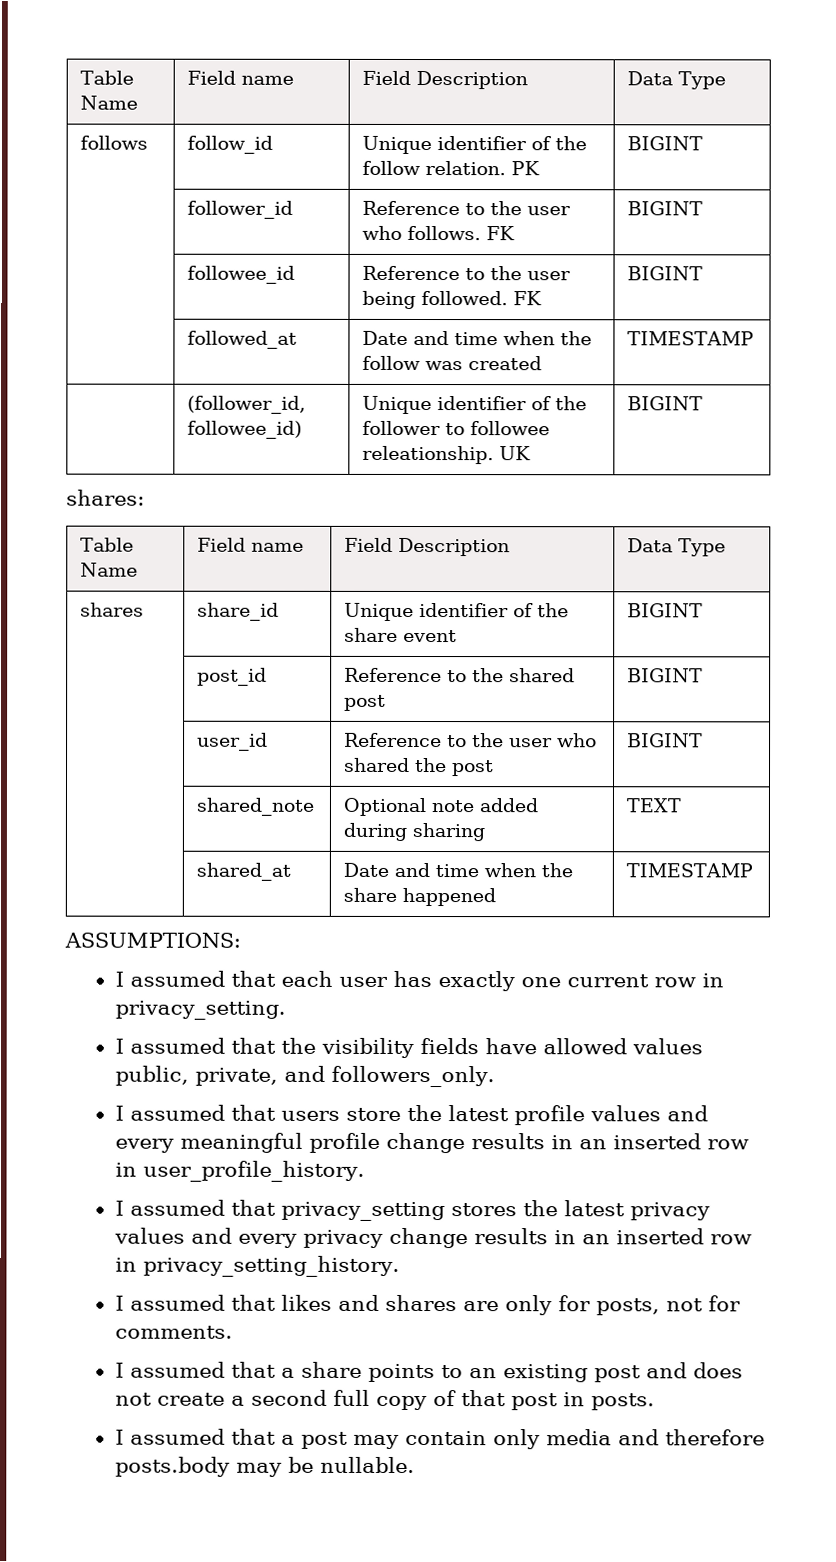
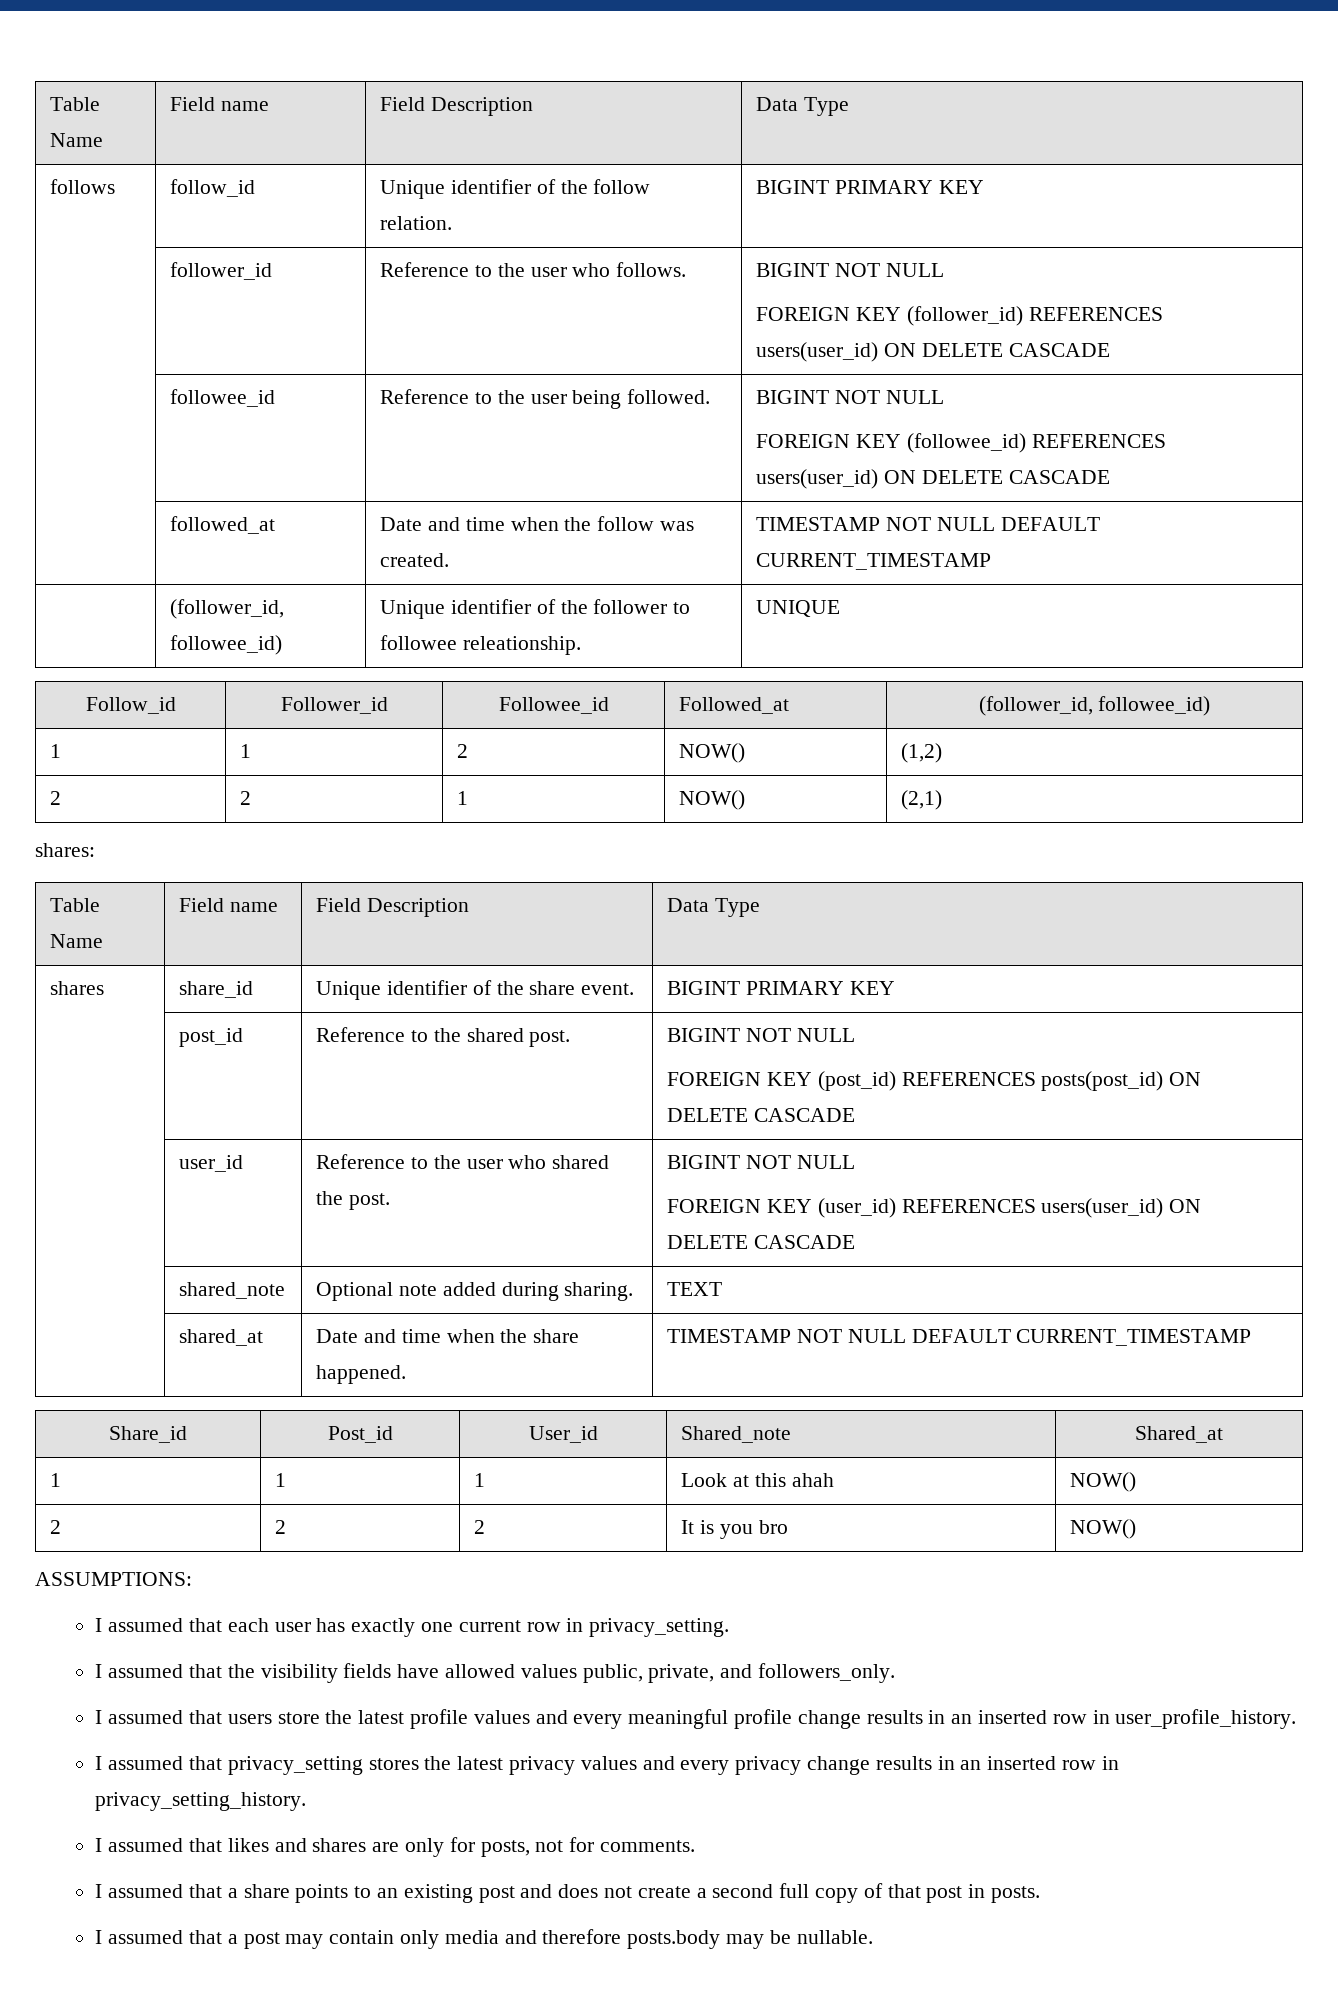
[511,161,541,176] [627,136,704,151] PK | BIGINT -> [756,180,984,194] | BIGINT PRIMARY KEY
[486,226,516,241] [627,201,704,216] FK | BIGINT -> [756,263,944,277] [756,306,1163,326] [756,342,1110,362] | BIGINT NOT NULL // FOREIGN KEY (follower_id) REFERENCES users(user_id) ON DELETE CASCADE
[513,291,543,306] [627,266,704,281] FK | BIGINT -> [756,390,944,404] [756,433,1166,453] [756,469,1110,489] | BIGINT NOT NULL // FOREIGN KEY (followee_id) REFERENCES users(user_id) ON DELETE CASCADE
[468,356,543,371] [627,331,755,346] created | TIMESTAMP -> [380,553,450,567] [756,517,1100,531] [756,553,992,570] created. | TIMESTAMP NOT NULL DEFAULT CURRENT_TIMESTAMP
[499,446,532,461] [627,396,704,411] UK | BIGINT -> [756,600,841,617] [85,697,176,714] [280,697,388,714] [498,697,609,714] [679,697,790,714] [978,696,1211,716] [50,744,62,758] [240,744,252,758] [457,744,469,758] [679,743,746,763] [901,743,943,763] [50,791,62,805] [240,791,252,805] [457,791,469,805] [679,790,746,810] [901,790,943,810] | UNIQUE // Follow_id | Follower_id | Followee_id | Followed_at | (follower_id, followee_id) // 1 | 1 | 2 | NOW() | (1,2) // 2 | 2 | 1 | NOW() | (2,1)
[403,629,458,643] [627,603,704,618] event | BIGINT -> [581,983,635,995] [667,981,895,995] event. | BIGINT PRIMARY KEY
[344,694,387,711] [627,668,704,683] post | BIGINT -> [529,1030,571,1047] [667,1028,855,1042] [667,1071,1202,1091] [667,1108,855,1122] post. | BIGINT NOT NULL // FOREIGN KEY (post_id) REFERENCES posts(post_id) ON DELETE CASCADE
[452,760,495,777] [627,733,704,748] post | BIGINT -> [348,1193,390,1210] [667,1155,855,1169] [667,1198,1202,1218] [667,1235,855,1249] post. | BIGINT NOT NULL // FOREIGN KEY (user_id) REFERENCES users(user_id) ON DELETE CASCADE
[412,822,486,842] sharing -> [564,1282,634,1301] sharing.
[402,887,497,907] [626,863,754,878] happened | TIMESTAMP -> [316,1365,407,1384] [667,1329,1252,1346] [109,1426,187,1443] [327,1426,393,1443] [528,1426,598,1443] [681,1426,792,1443] [1135,1426,1223,1443] [50,1473,62,1487] [275,1473,287,1487] [474,1473,486,1487] [681,1473,834,1487] [1070,1472,1137,1492] [50,1520,62,1534] [275,1520,287,1534] [474,1520,486,1534] [681,1520,788,1539] [1070,1519,1137,1539] happened. | TIMESTAMP NOT NULL DEFAULT CURRENT_TIMESTAMP // Share_id | Post_id | User_id | Shared_note | Shared_at // 1 | 1 | 1 | Look at this ahah | NOW() // 2 | 2 | 2 | It is you bro | NOW()

